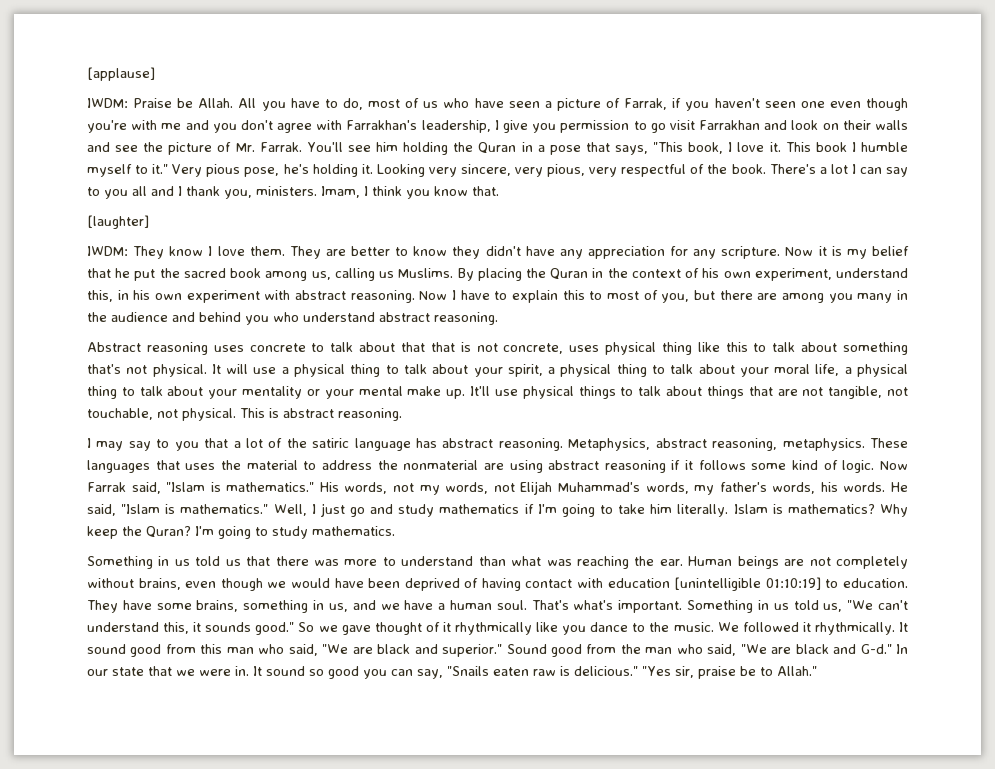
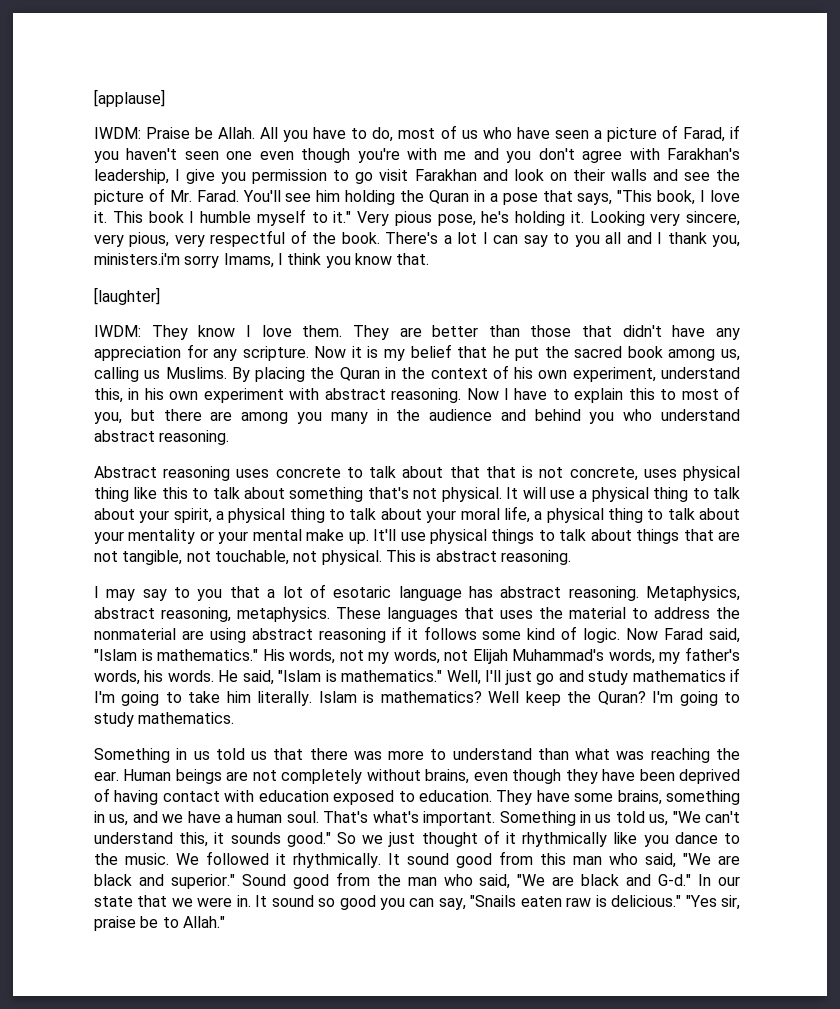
[624,98,668,110] Farrak, -> [682,127,725,142] Farad,
[346,120,418,130] Farrakhan's -> [667,148,741,160] Farakhan's
[699,120,761,130] Farrakhan -> [414,169,477,181] Farakhan
[259,142,302,152] Farrak. -> [196,190,239,202] Farad.
[256,186,360,198] ministers. Imam, -> [94,253,274,268] ministers.i'm sorry Imams,
[395,246,481,259] to know they -> [488,325,613,337] than those that
[286,438,350,448] the satiric -> [333,586,392,598] esotaric
[87,482,126,492] Farrak -> [664,628,704,640] Farad
[311,504,316,514] I -> [485,670,502,682] I'll
[879,504,908,517] Why -> [488,691,520,703] Well
[267,578,330,588] we would -> [565,769,598,784] they
[674,577,821,591] [unintelligible 01:10:19] -> [333,790,395,805] exposed
[341,625,371,635] gave -> [388,832,416,847] just

